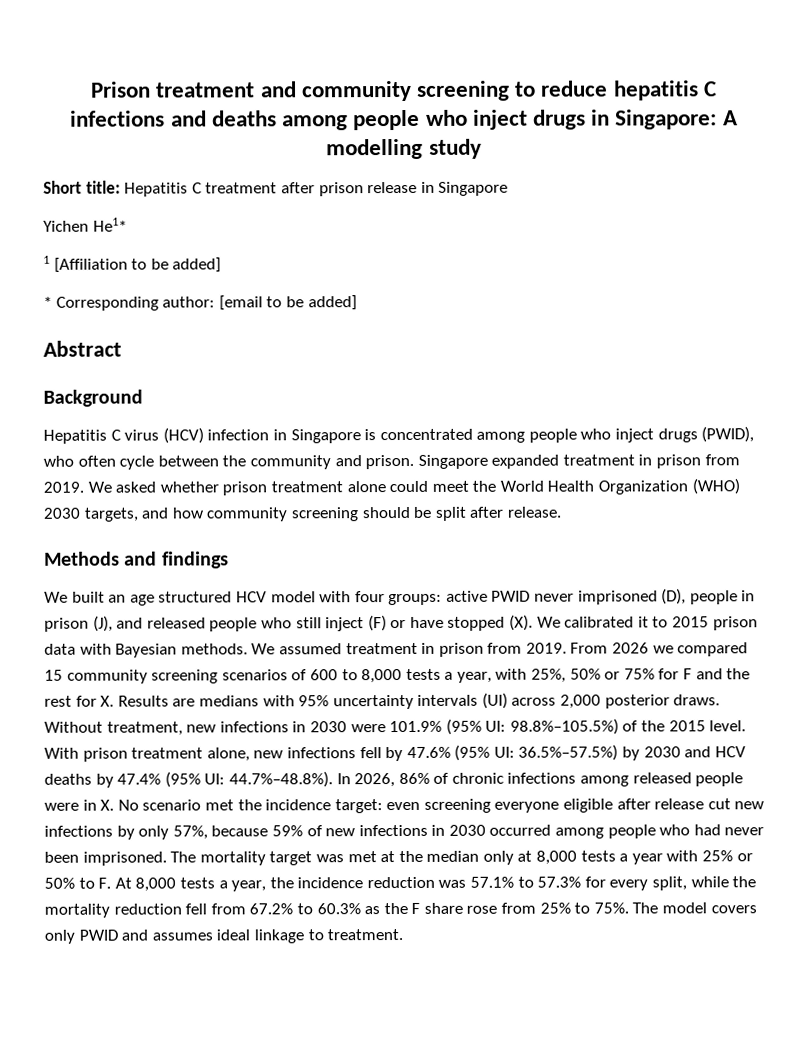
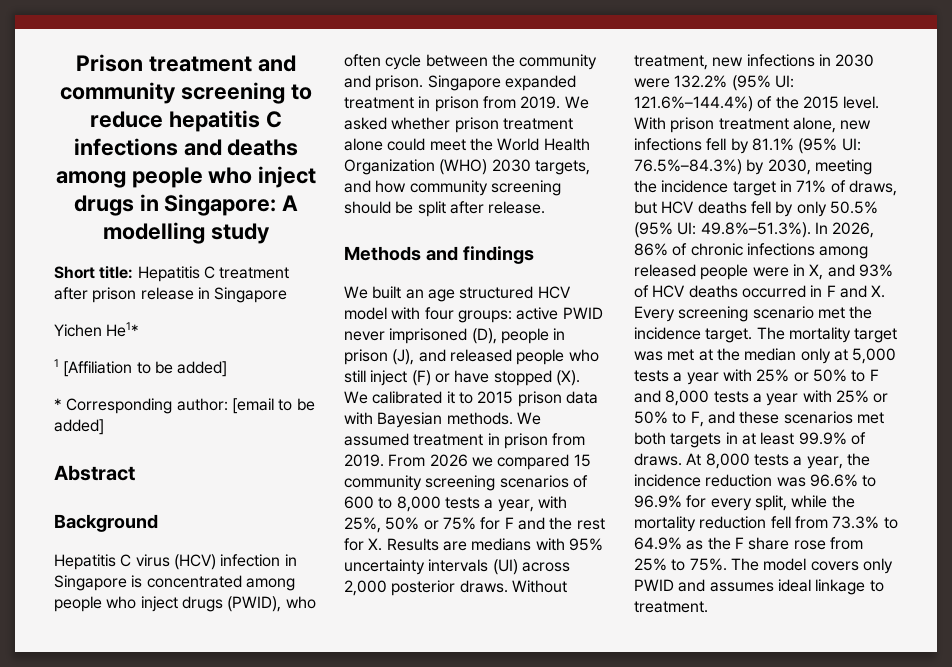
[389,718,619,735] 101.9% (95% UI: 98.8%–105.5%) -> [674,75,794,91] [634,96,753,112] 132.2% (95% UI: 121.6%–144.4%)
[406,744,746,761] [44,771,333,788] 47.6% (95% UI: 36.5%–57.5%) by 2030 and HCV deaths by 47.4% (95% UI: 44.7%–48.8%). -> [751,138,861,154] [634,159,872,175] [634,180,897,196] [634,201,878,217] [634,222,811,238] 81.1% (95% UI: 76.5%–84.3%) by 2030, meeting the incidence target in 71% of draws, but HCV deaths fell by only 50.5% (95% UI: 49.8%–51.3%).
[100,798,765,814] [44,824,765,840] [44,851,167,866] X. No scenario met the incidence target: even screening everyone eligible after release cut new infections by only 57%, because 59% of new infections in 2030 occurred among people who had never been imprisoned. -> [809,264,893,280] [634,285,886,298] [634,306,873,322] [634,327,753,343] X, and 93% of HCV deaths occurred in F and X. Every screening scenario met the incidence target.
(533, 856) none -> [852,348,897,364] [634,369,879,385] [634,390,661,403] 5,000 tests a year with 25% or 50% to F and
[98,877,112,889] F. -> [690,411,884,427] [634,432,866,448] [634,453,682,466] F, and these scenarios met both targets in at least 99.9% of draws.
[470,876,582,888] 57.1% to 57.3% -> [809,474,877,487] [634,495,682,508] 96.6% to 96.9%
[249,903,361,915] 67.2% to 60.3% -> [832,516,898,529] [634,537,682,550] 73.3% to 64.9%

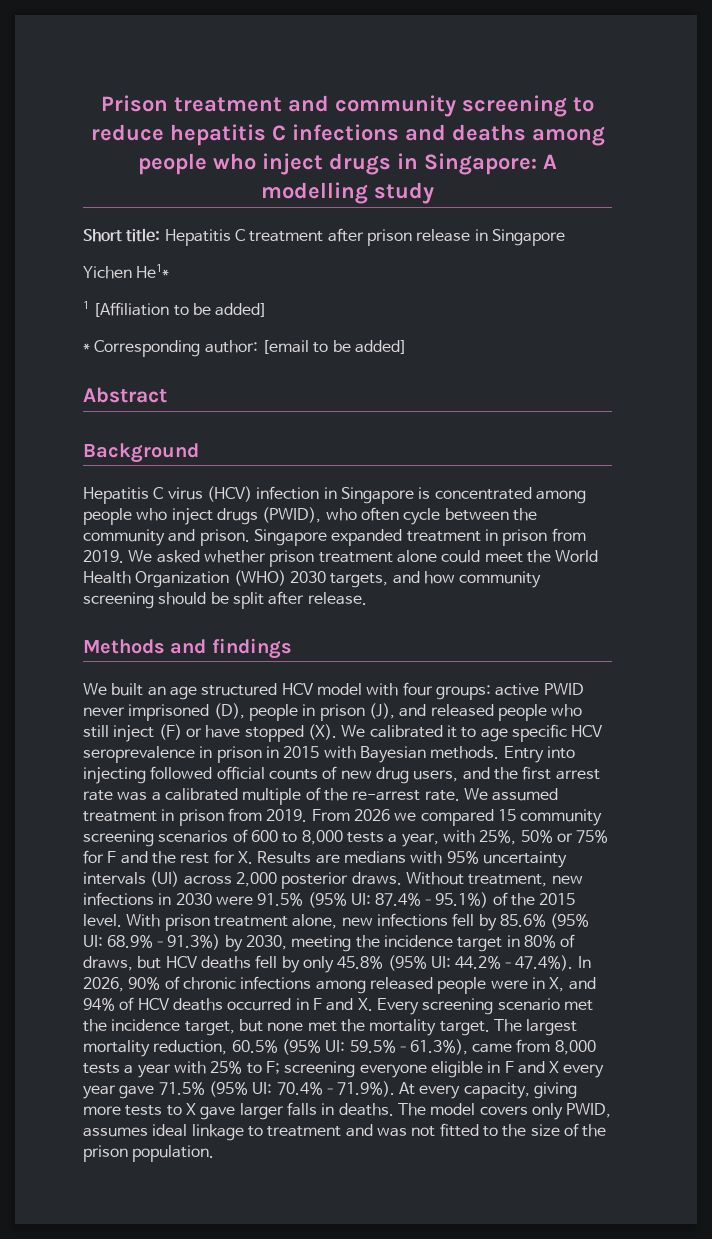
[477,391,598,407] [344,412,513,428] 2015 prison data with Bayesian methods. -> [480,724,604,742] [83,746,575,763] [83,766,600,784] [83,787,460,805] age specific HCV seroprevalence in prison in 2015 with Bayesian methods. Entry into injecting followed official counts of new drug users, and the first arrest rate was a calibrated multiple of the re-arrest rate.
[674,75,794,91] [634,96,753,112] 132.2% (95% UI: 121.6%–144.4%) -> [257,892,489,908] 91.5% (95% UI: 87.4%–95.1%)
[751,138,861,154] [634,159,742,175] 81.1% (95% UI: 76.5%–84.3%) -> [499,913,590,929] [83,934,221,950] 85.6% (95% UI: 68.9%–91.3%)
[796,180,827,193] 71% -> [523,935,556,948] 80%
[829,201,878,214] [634,222,811,238] 50.5% (95% UI: 49.8%–51.3%). -> [337,955,574,971] 45.8% (95% UI: 44.2%–47.4%).
[634,243,668,256] 86% -> [128,977,161,990] 90%
[858,264,893,277] 93% -> [83,998,115,1011] 94%
[705,327,898,343] [634,348,897,364] [634,369,879,385] [634,390,661,403] target. The mortality target was met at the median only at 5,000 tests a year with 25% or 50% to F and -> [184,1019,578,1036] [83,1039,551,1057] target, but none met the mortality target. The largest mortality reduction, 60.5% (95% UI: 59.5%–61.3%), came from
[873,393,889,403] [634,411,884,427] [634,432,866,448] [634,453,870,469] [634,474,877,487] [634,495,855,511] [634,516,898,532] [634,537,863,550] [634,558,727,571] or 50% to F, and these scenarios met both targets in at least 99.9% of draws. At 8,000 tests a year, the incidence reduction was 96.6% to 96.9% for every split, while the mortality reduction fell from 73.3% to 64.9% as the F share rose from 25% to 75%. -> [246,1061,605,1078] [83,1081,577,1099] [83,1102,394,1120] to F; screening everyone eligible in F and X every year gave 71.5% (95% UI: 70.4%–71.9%). At every capacity, giving more tests to X gave larger falls in deaths.
[634,579,706,592] PWID and -> [566,1103,612,1118] PWID,
[634,601,708,613] treatment. -> [267,1123,607,1137] [83,1145,215,1162] treatment and was not fitted to the size of the prison population.

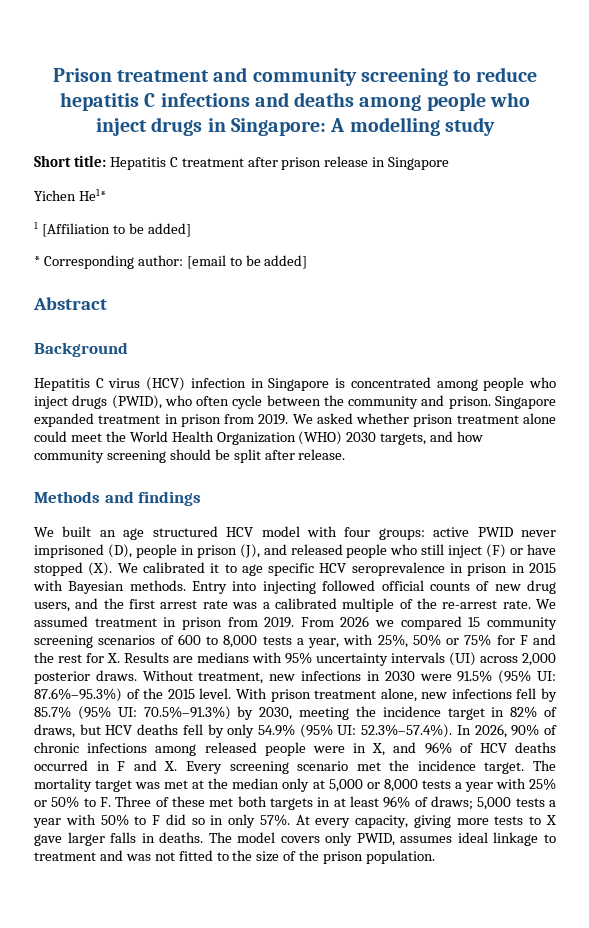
[375,892,489,908] 87.4%–95.1%) -> [34,688,122,702] 87.6%–95.3%)
[499,913,590,929] [83,934,221,950] 85.6% (95% UI: 68.9%–91.3%) -> [34,706,231,720] 85.7% (95% UI: 70.5%–91.3%)
[523,935,556,948] 80% -> [510,706,538,718] 82%
[337,955,574,971] 45.8% (95% UI: 44.2%–47.4%). -> [258,724,453,738] 54.9% (95% UI: 52.3%–57.4%).
[83,998,115,1011] 94% -> [424,742,452,754] 96%
[184,1019,578,1036] [83,1039,551,1057] target, but none met the mortality target. The largest mortality reduction, 60.5% (95% UI: 59.5%–61.3%), came from -> [484,760,556,774] [34,778,380,792] target. The mortality target was met at the median only at 5,000 or
[246,1061,605,1078] [83,1081,395,1099] to F; screening everyone eligible in F and X every year gave 71.5% (95% UI: 70.4%–71.9%). -> [34,796,556,810] [33,814,290,828] or 50% to F. Three of these met both targets in at least 96% of draws; 5,000 tests a year with 50% to F did so in only 57%.

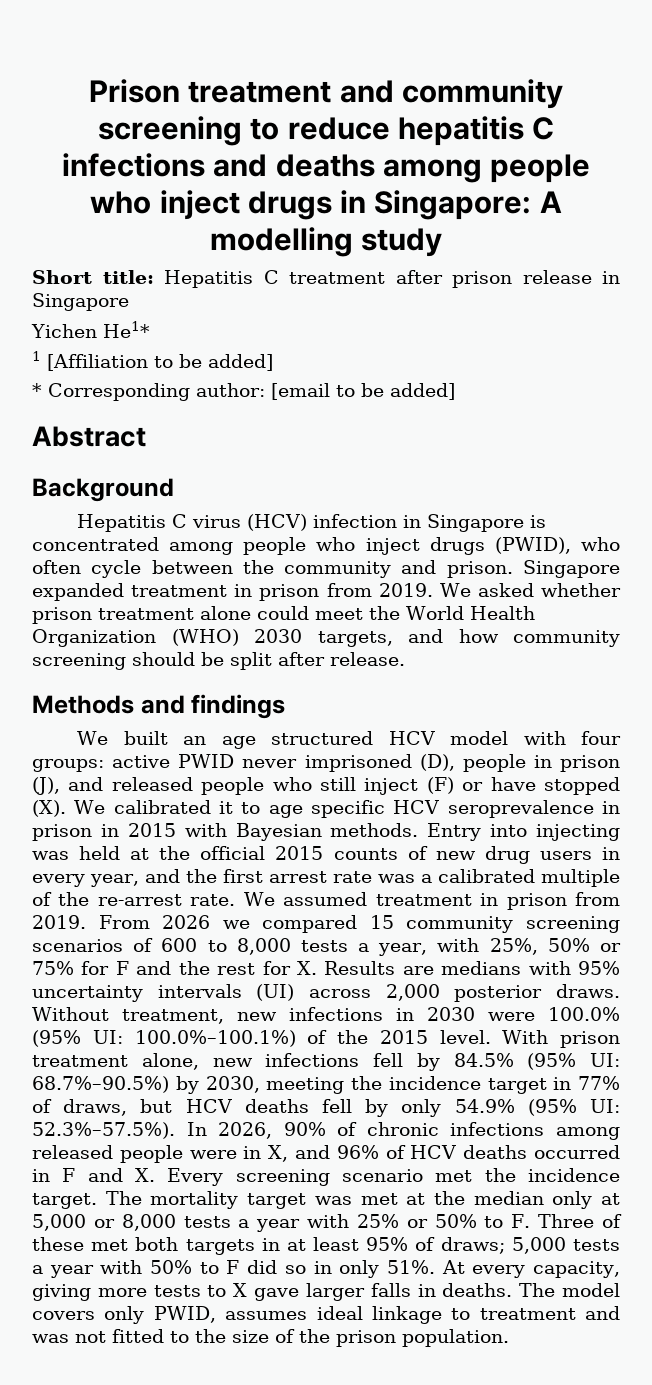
[322,580,557,594] [34,602,70,612] followed official counts of new drug users, -> [32,846,620,864] [32,874,140,887] was held at the official 2015 counts of new drug users in every year,
[457,670,556,684] [34,688,122,702] 91.5% (95% UI: 87.6%–95.3%) -> [548,1007,620,1021] [32,1030,296,1047] 100.0% (95% UI: 100.0%–100.1%)
[34,706,231,720] 85.7% (95% UI: 70.5%–91.3%) -> [453,1053,620,1070] [32,1076,169,1093] 84.5% (95% UI: 68.7%–90.5%)
[510,706,538,718] 82% -> [578,1076,620,1090] 77%
[361,724,453,738] 52.3%–57.4%). -> [32,1122,175,1139] 52.3%–57.5%).
[383,796,411,808] 96% -> [366,1237,409,1251] 95%
[259,814,290,826] 57%. -> [386,1260,435,1274] 51%.

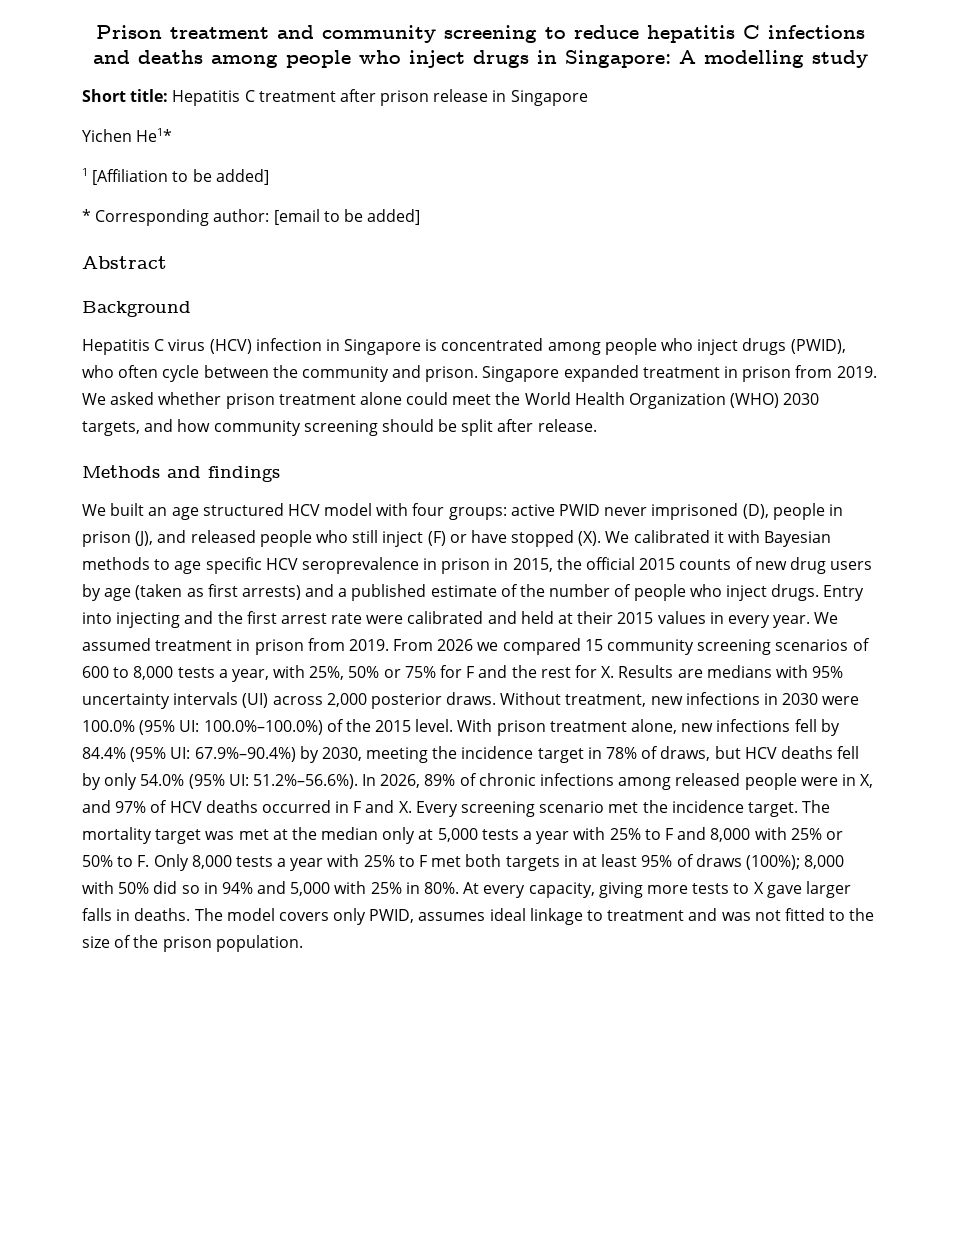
(233, 807) none -> [727,530,832,547] [82,557,150,570] with Bayesian methods
[127,823,620,841] [32,846,150,860] 2015 with Bayesian methods. Entry into injecting was held at -> [512,558,553,572] 2015,
[601,847,620,860] [32,874,140,887] in every year, -> [82,584,865,601] [82,612,181,628] by age (taken as first arrests) and a published estimate of the number of people who inject drugs. Entry into injecting
[377,869,620,887] [32,892,236,906] was a calibrated multiple of the re-arrest rate. -> [366,611,811,628] were calibrated and held at their 2015 values in every year.
[134,1030,296,1047] 100.0%–100.1%) -> [203,720,323,735] 100.0%–100.0%)
[453,1053,620,1070] [32,1076,169,1093] 84.5% (95% UI: 68.7%–90.5%) -> [82,747,296,762] 84.4% (95% UI: 67.9%–90.4%)
[578,1076,620,1090] 77% -> [606,747,638,759] 78%
[454,1099,620,1116] [32,1122,175,1139] 54.9% (95% UI: 52.3%–57.5%). -> [140,774,358,789] 54.0% (95% UI: 51.2%–56.6%).
[283,1122,326,1136] 90% -> [424,774,456,786] 89%
[336,1145,379,1159] 96% -> [115,801,147,813] 97%
[93,1219,115,1228] or -> [481,827,843,844] [82,854,189,871] tests a year with 25% to F and 8,000 with 25% or 50% to F. Only
[406,1214,622,1228] [32,1237,84,1251] or 50% to F. Three of these -> [398,855,428,867] to F
[440,1237,620,1254] [32,1260,435,1278] draws; 5,000 tests a year with 50% to F did so in only 51%. -> [695,854,845,870] [82,881,460,896] draws (100%); 8,000 with 50% did so in 94% and 5,000 with 25% in 80%.

